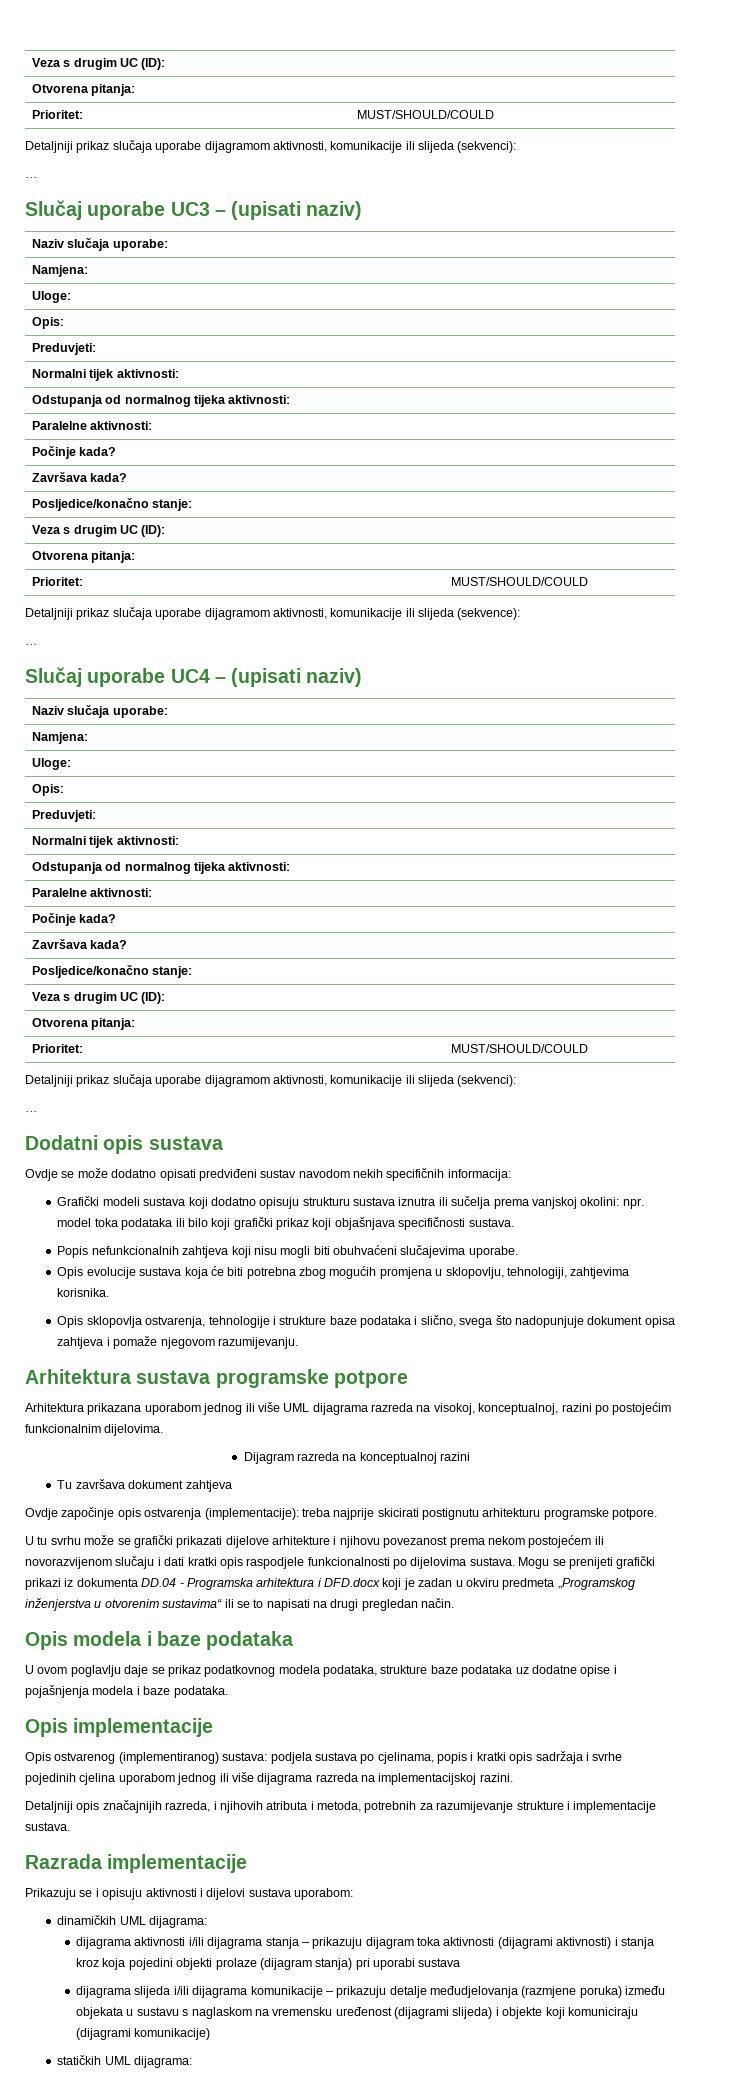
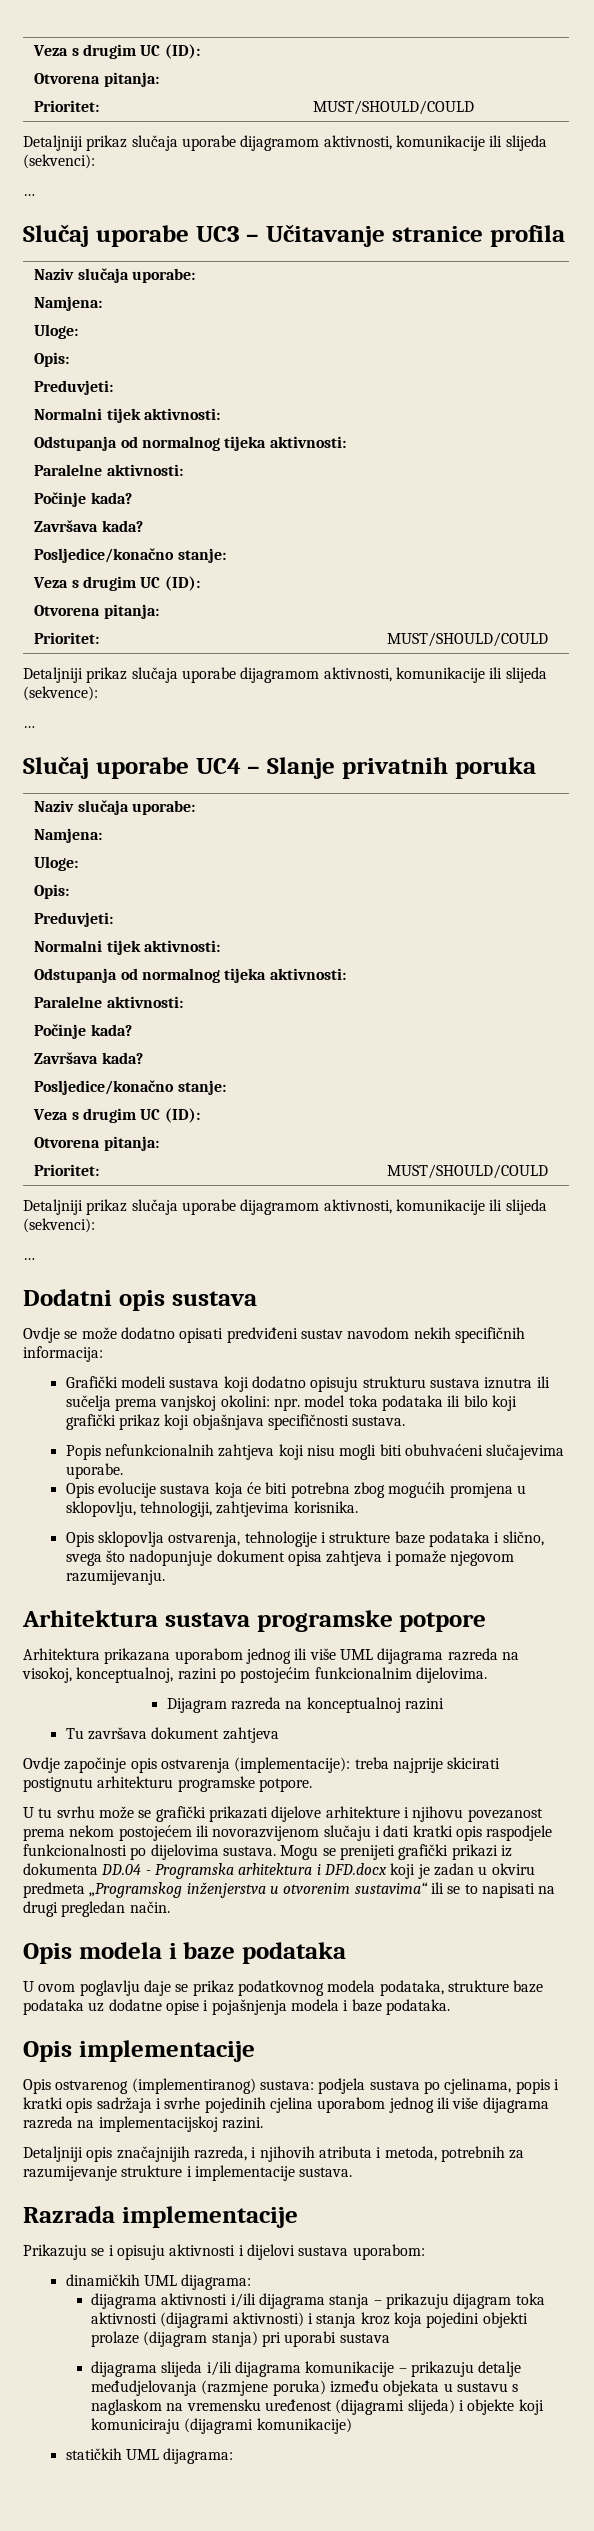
[231,201,363,220] (upisati naziv) -> [266,224,565,247] Učitavanje stranice profila
[231,668,363,687] (upisati naziv) -> [267,757,536,779] Slanje privatnih poruka

